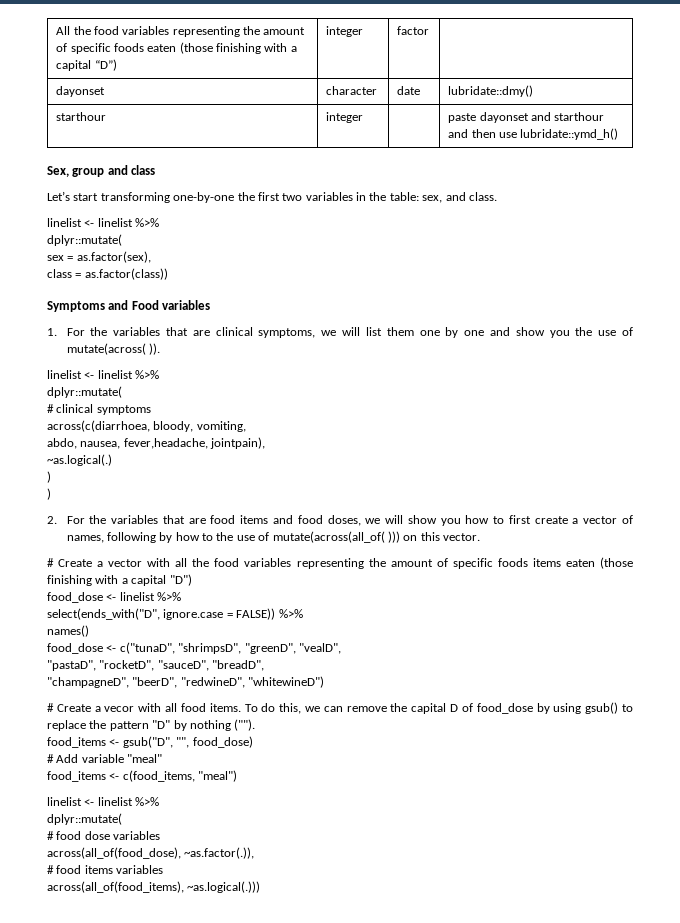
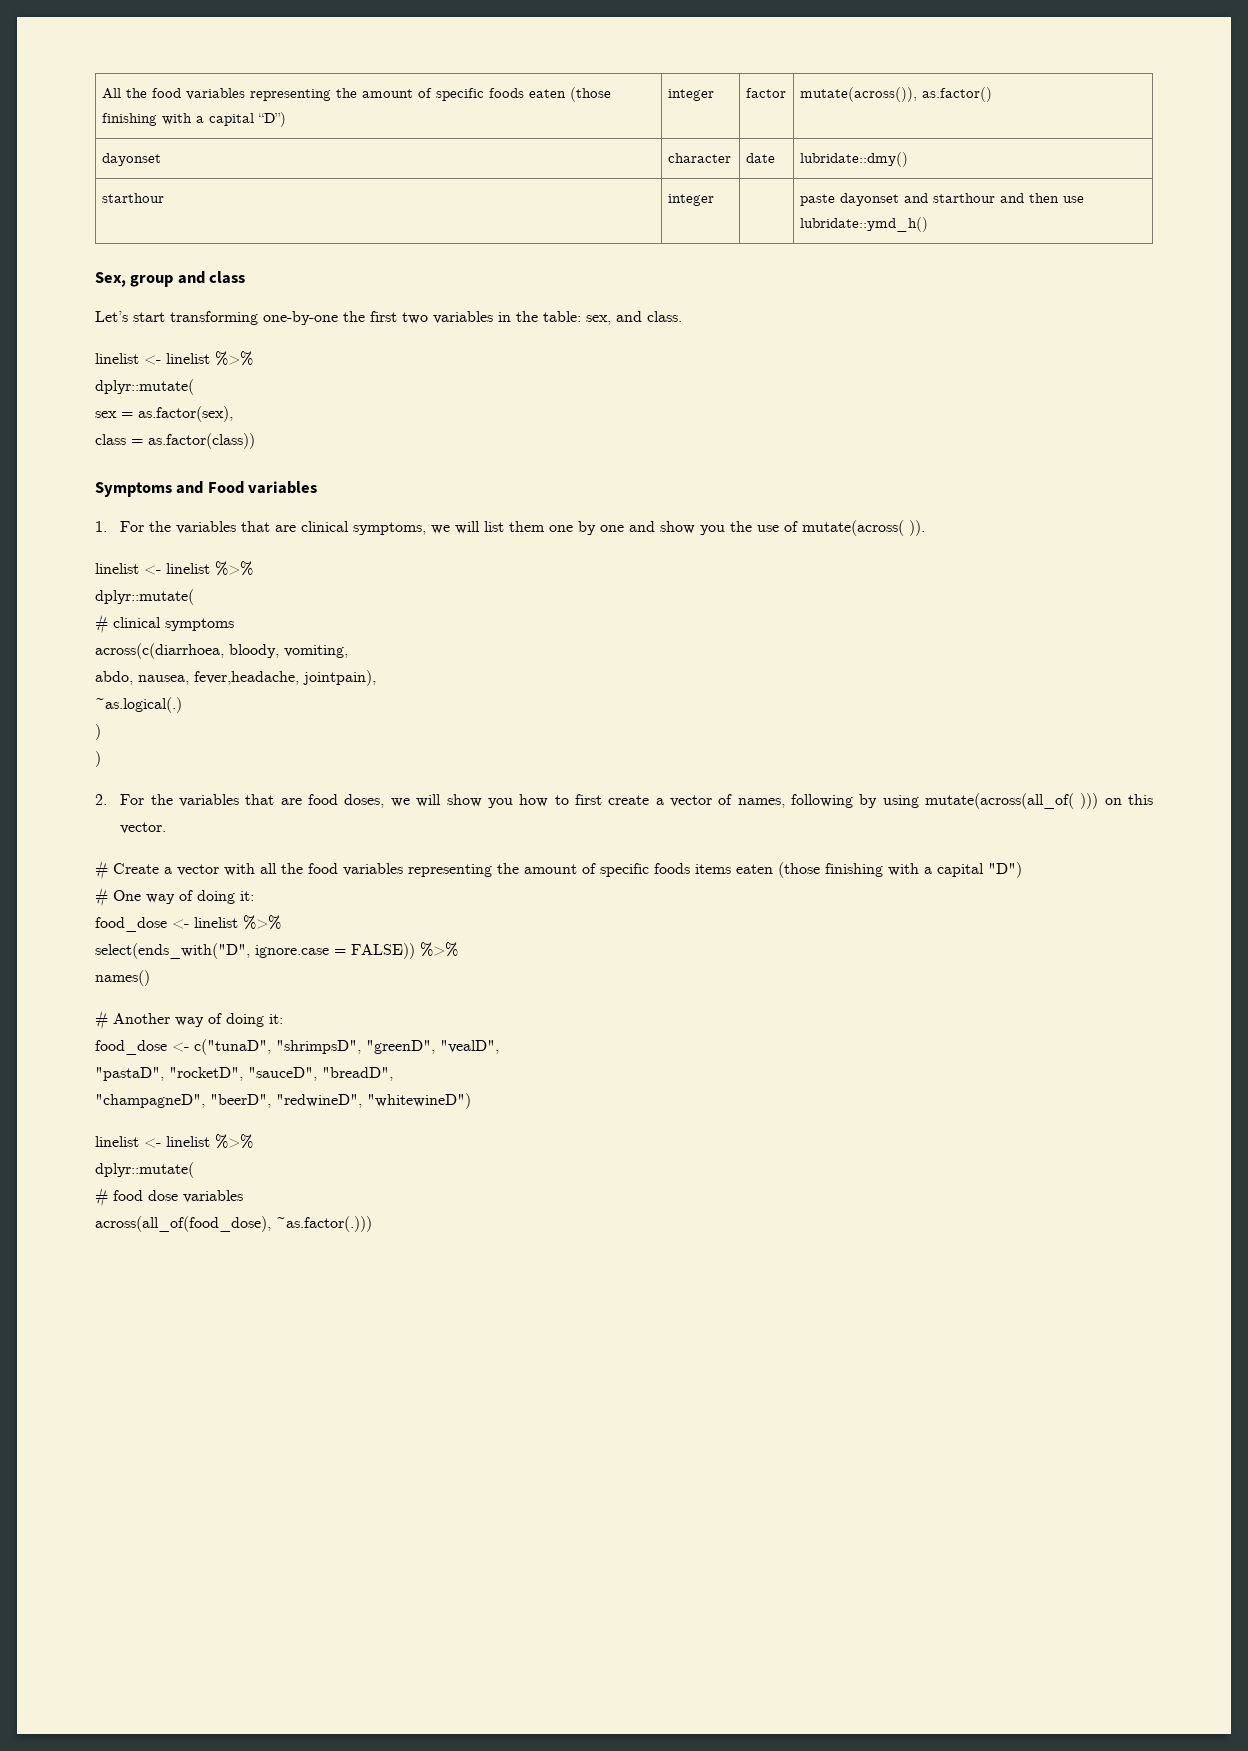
(430, 30) none -> [799,87,992,102] mutate(across()), as.factor()
[240,515,323,524] items and food -> (339, 799) none
[175,532,270,541] how to the use of -> [882,795,919,808] using
(192, 580) none -> [95,887,254,907] // # One way of doing it:
(89, 631) none -> [95,1010,283,1030] // # Another way of doing it:
[47,702,633,714] [47,719,256,731] [47,736,253,748] [47,754,163,763] [47,770,238,782] // # Create a vecor with all food items. To do this, we can remove the capital D of food_dose by using gsub() to replace the pattern "D" by nothing (""). // food_items <- gsub("D", "", food_dose) // # Add variable "meal" // food_items <- c(food_items, "meal") -> (471, 1101) none
[184,847,255,859] [47,865,164,874] [47,881,261,893] ~as.factor(.)), // # food items variables // across(all_of(food_items), ~as.logical(.))) -> [276,1216,372,1232] ~as.factor(.)))

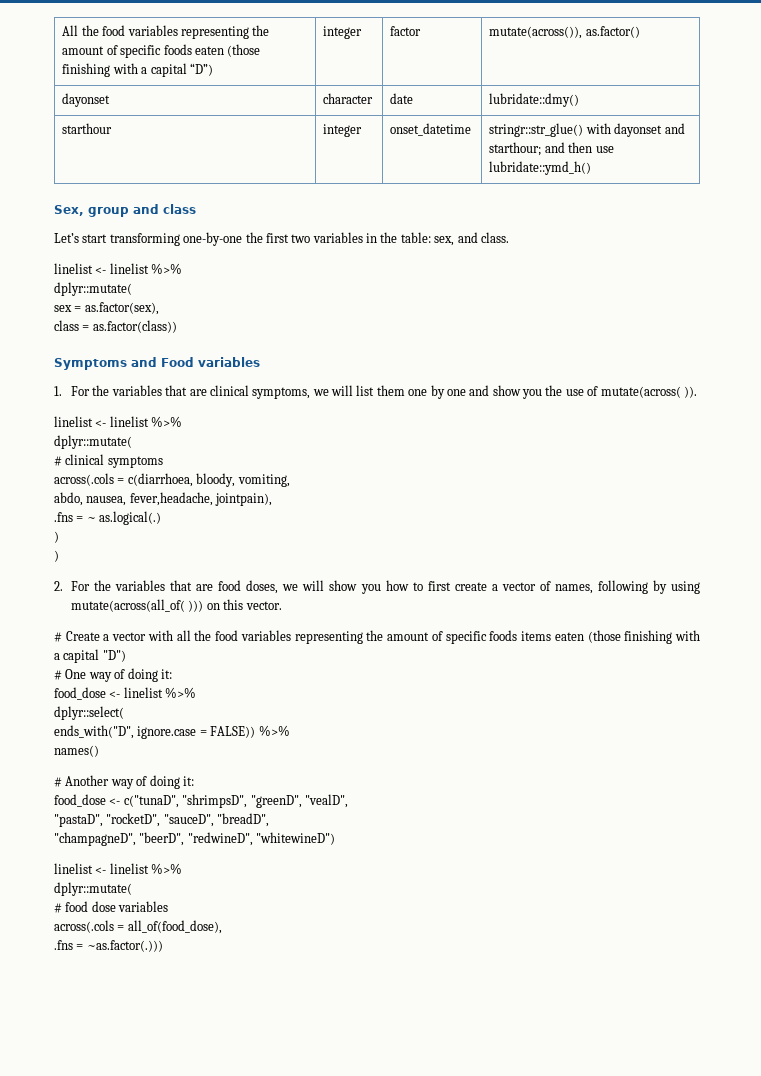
[799,194,835,206] | paste -> [390,123,472,136] [489,123,611,137] onset_datetime | stringr::str_glue() with
[932,193,995,203] starthour -> [489,142,542,156] starthour;
[95,643,224,659] across(c(diarrhoea, -> [54,473,193,487] across(.cols = c(diarrhoea,
[95,697,182,713] ~as.logical(.) -> [54,511,162,525] .fns = ~ as.logical(.)
[95,943,250,959] select(ends_with("D", -> [54,706,124,720] [54,725,134,739] dplyr::select( // ends_with("D",
[95,1216,271,1232] across(all_of(food_dose), -> [54,920,222,934] [54,940,84,950] across(.cols = all_of(food_dose), // .fns =

